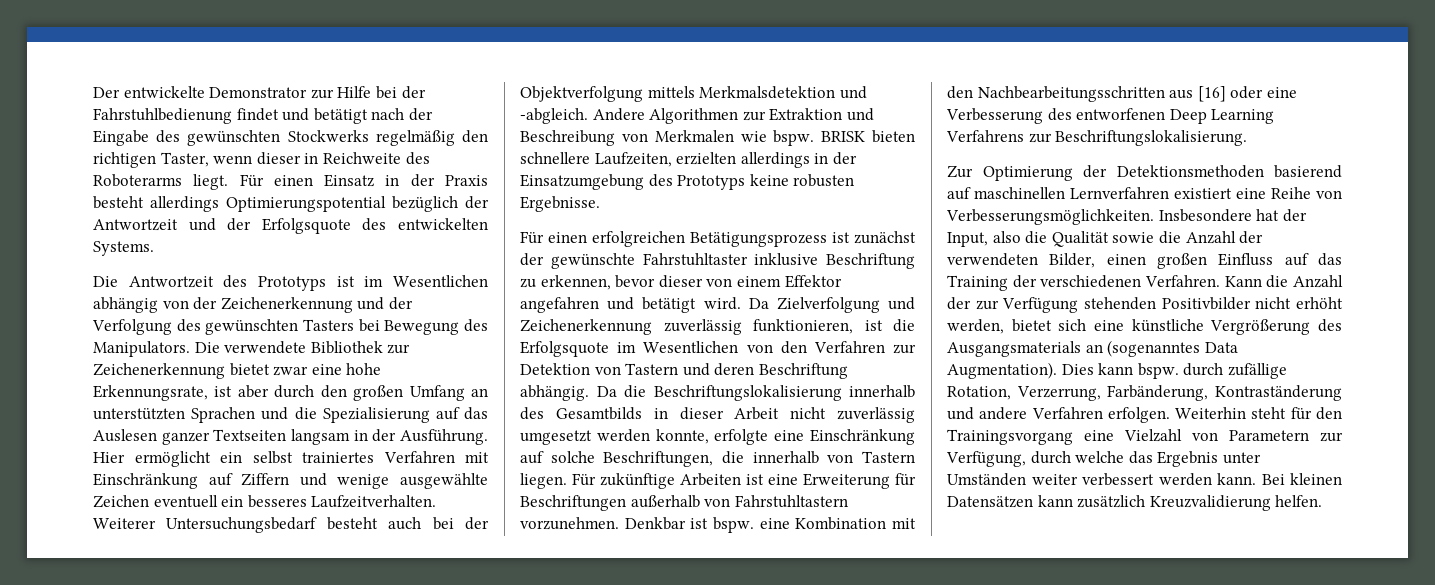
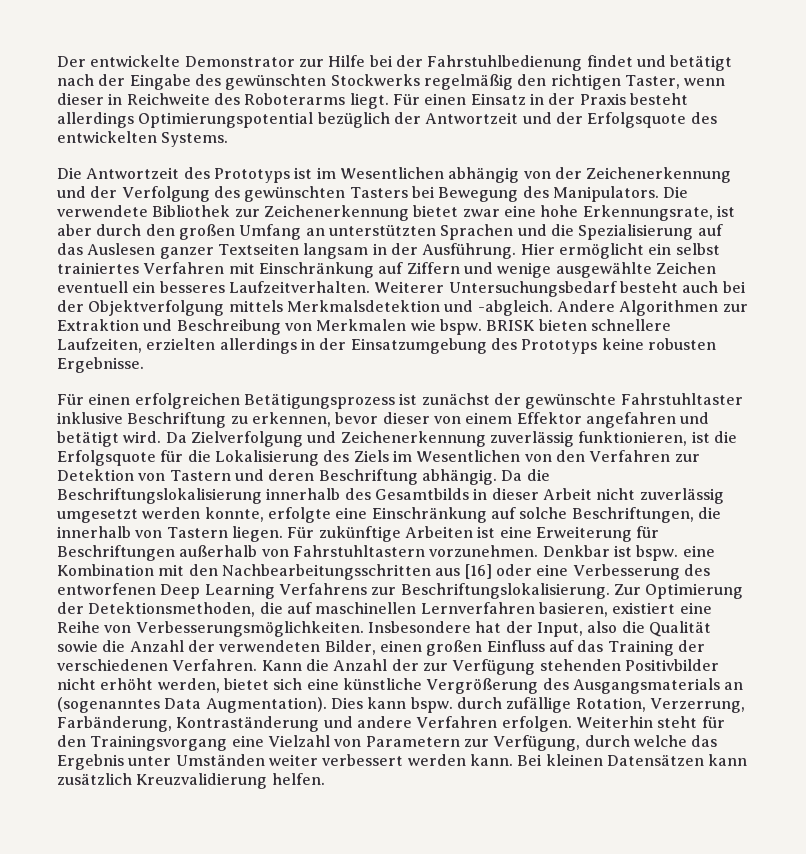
(609, 349) none -> [160,450,389,466] für die Lokalisierung des Ziels
(1248, 138) // -> (610, 591) none
[1116,165,1342,178] Detektionsmethoden basierend -> [88,602,283,617] Detektionsmethoden, die
(1169, 193) none -> [538,602,608,617] basieren,

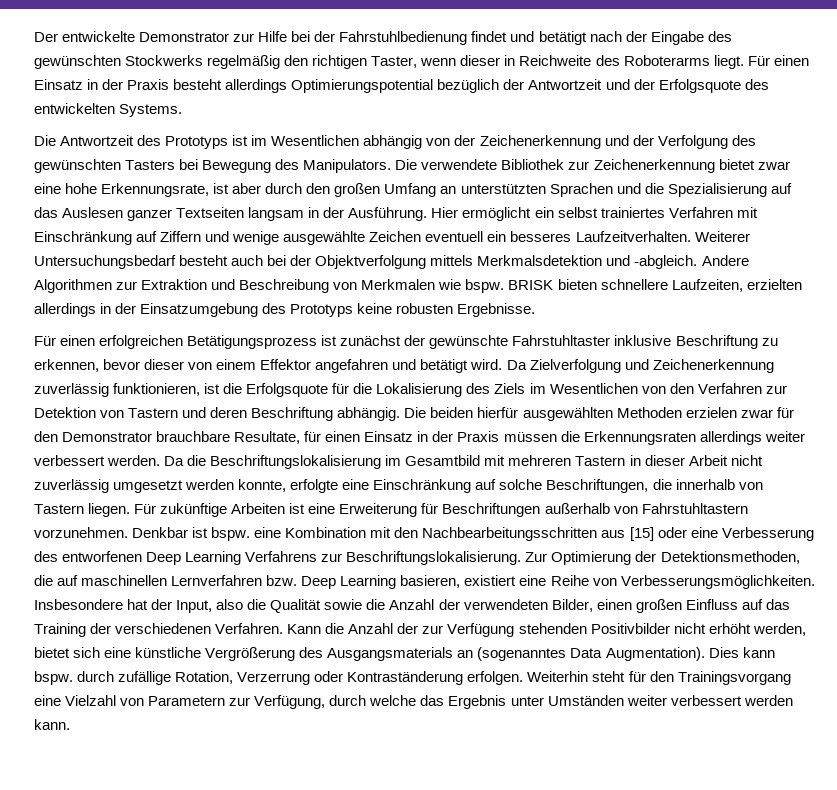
[501,469,550,481] [57,488,469,504] Da die Beschriftungslokalisierung innerhalb des Gesamtbilds -> [404,407,794,421] [34,431,805,445] [34,455,626,469] Die beiden hierfür ausgewählten Methoden erzielen zwar für den Demonstrator brauchbare Resultate, für einen Einsatz in der Praxis müssen die Erkennungsraten allerdings weiter verbessert werden. Da die Beschriftungslokalisierung im Gesamtbild mit mehreren Tastern
[464,564,492,579] [16] -> [629,527,654,541] [15]
(535, 608) none -> [266,575,397,589] bzw. Deep Learning
[649,698,745,713] [57,716,498,732] Verzerrung, Farbänderung, Kontraständerung und andere Verfahren -> [237,671,464,685] Verzerrung oder Kontraständerung
[517,754,748,766] [57,773,325,789] Bei kleinen Datensätzen kann zusätzlich Kreuzvalidierung helfen. -> (70, 724) none

